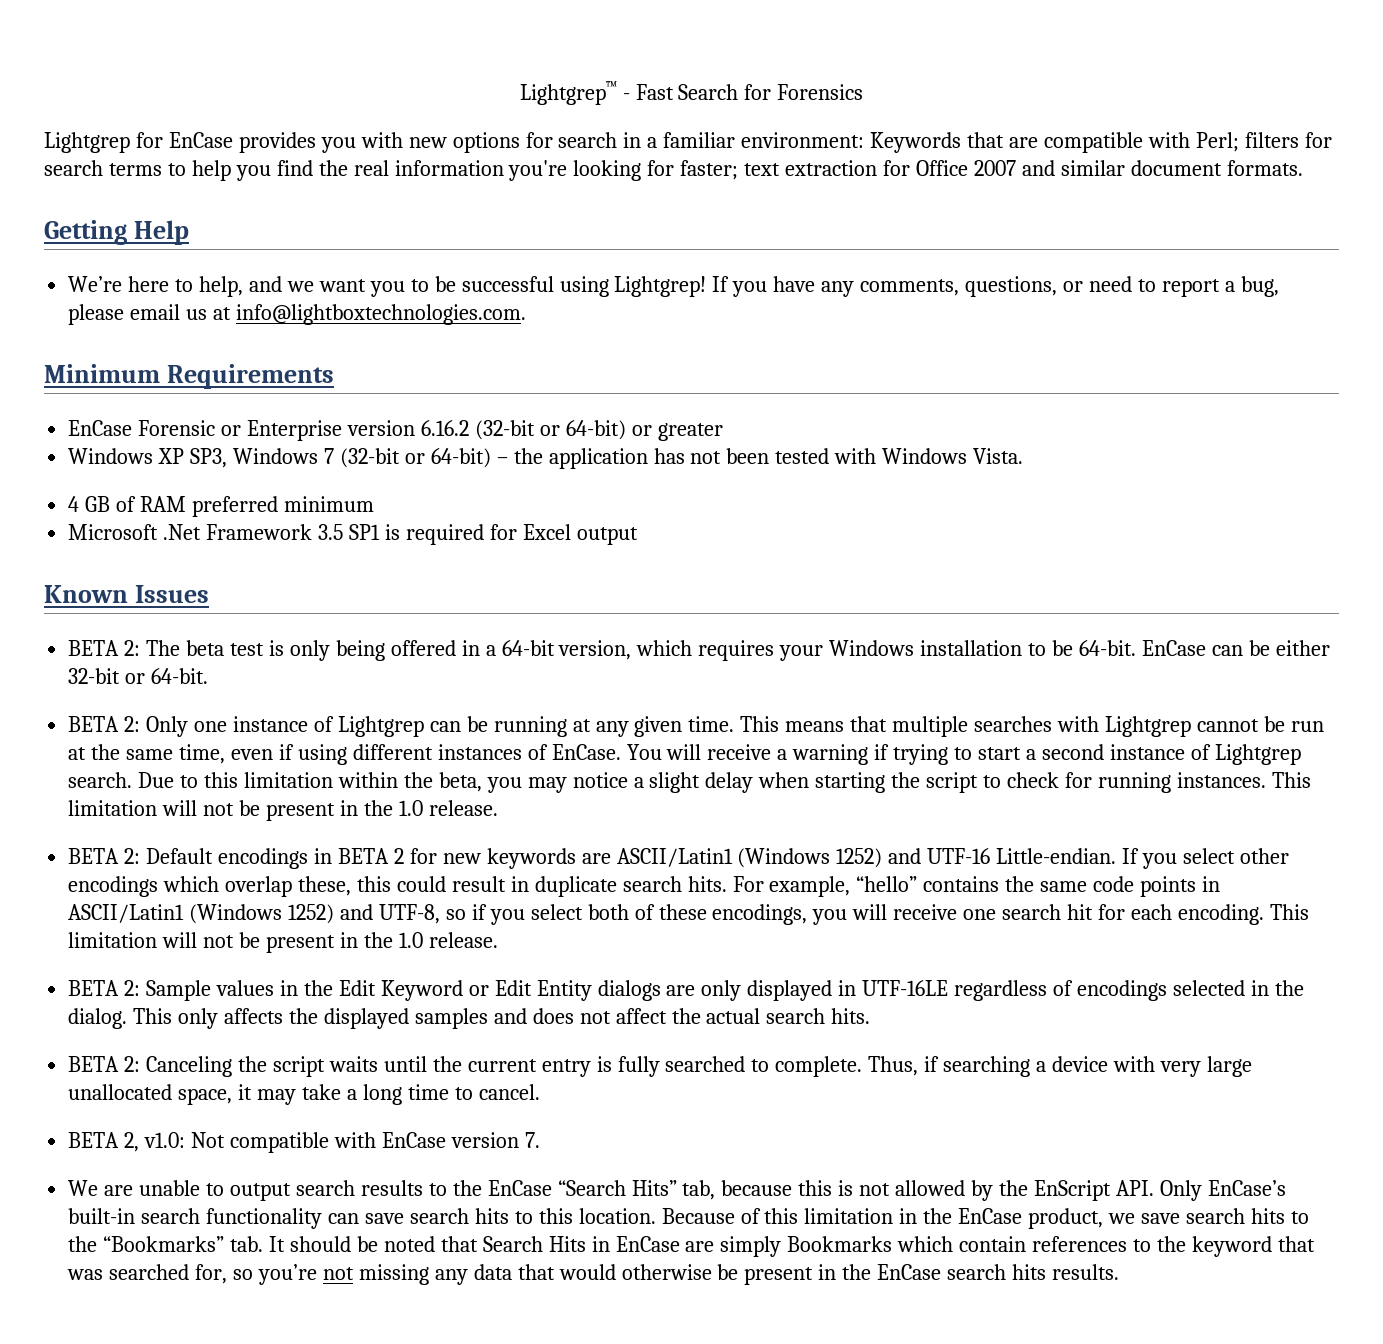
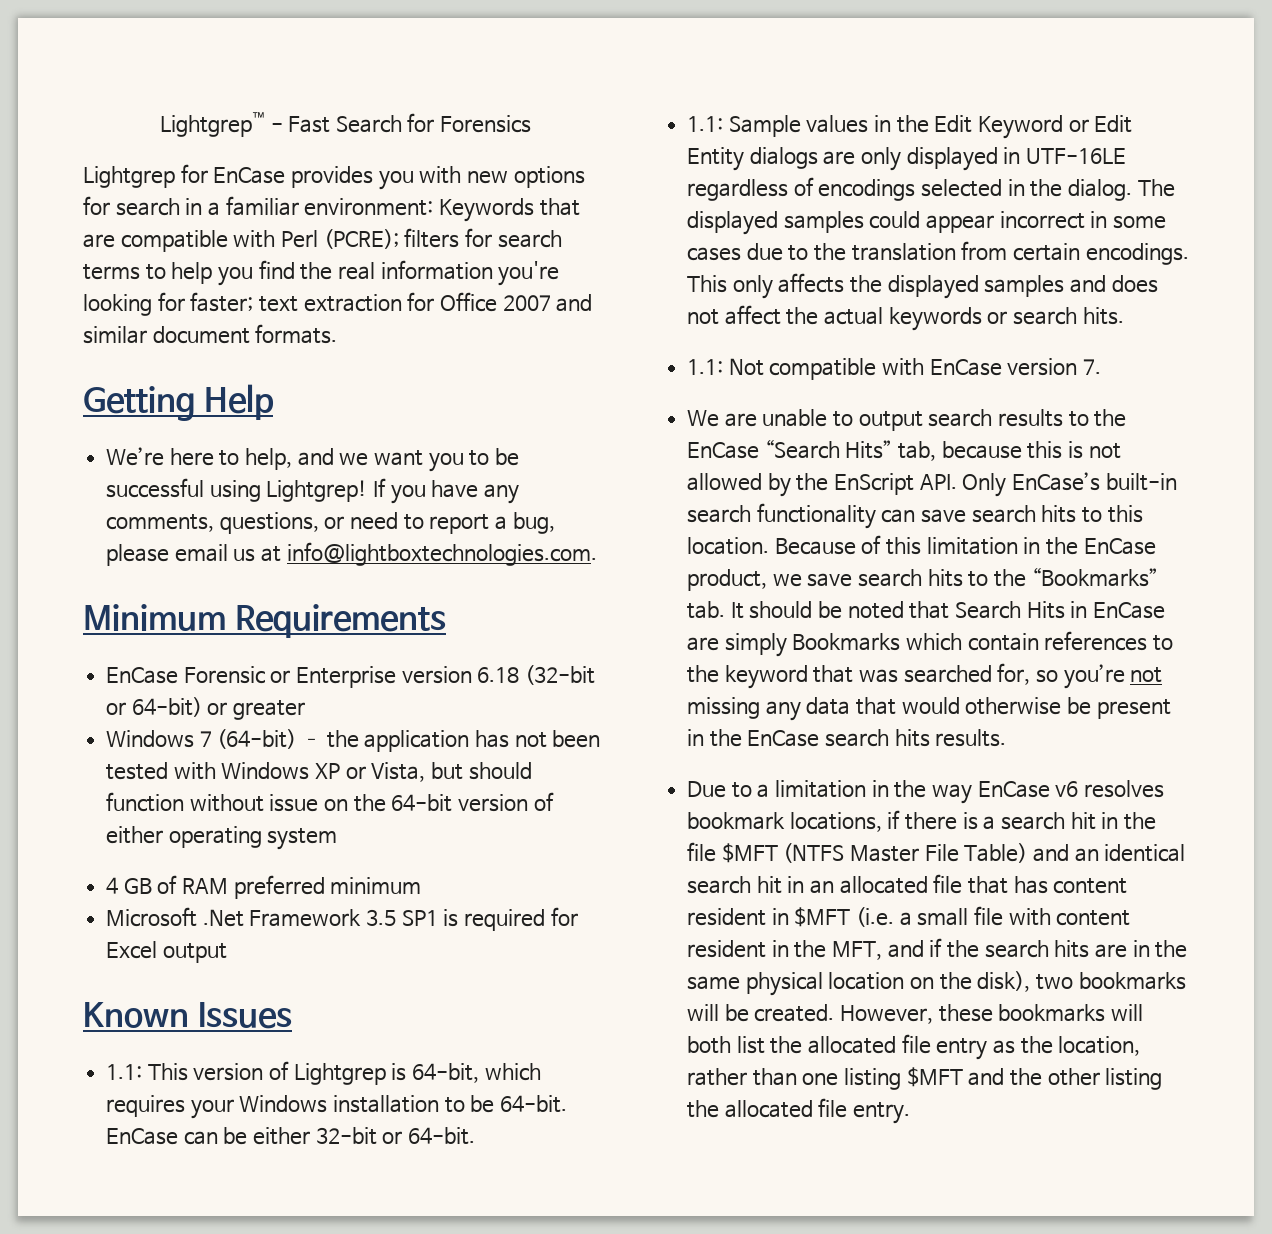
[1195,132,1239,152] Perl; -> [280,229,399,249] Perl (PCRE);
[420,420,469,436] 6.16.2 -> [477,667,520,683] 6.18
[158,448,491,468] XP SP3, Windows 7 (32-bit or 64-bit) -> [199,729,297,749] 7 (64-bit)
[973,448,1024,464] Vista. -> [315,762,532,782] [106,792,554,812] [106,826,338,850] XP or Vista, but should function without issue on the 64-bit version of either operating system
[68,640,632,661] BETA 2: The beta test is only being offered in a 64-bit version, -> [106,1061,480,1085] 1.1: This version of Lightgrep is 64-bit,
[68,716,1324,737] [68,744,1301,765] [68,772,1311,793] [68,800,498,821] [68,848,1290,869] [68,876,1221,897] [68,904,1309,925] [68,932,498,953] [68,980,141,996] BETA 2: Only one instance of Lightgrep can be running at any given time. This means that multiple searches with Lightgrep cannot be run at the same time, even if using different instances of EnCase. You will receive a warning if trying to start a second instance of Lightgrep search. Due to this limitation within the beta, you may notice a slight delay when starting the script to check for running instances. This limitation will not be present in the 1.0 release. // BETA 2: Default encodings in BETA 2 for new keywords are ASCII/Latin1 (Windows 1252) and UTF-16 Little-endian. If you select other encodings which overlap these, this could result in duplicate search hits. For example, “hello” contains the same code points in ASCII/Latin1 (Windows 1252) and UTF-8, so if you select both of these encodings, you will receive one search hit for each encoding. This limitation will not be present in the 1.0 release. // BETA 2: -> [687,116,724,132] 1.1:
(128, 1018) none -> [1137,179,1175,197] [687,211,1167,235] [687,241,1189,265] The displayed samples could appear incorrect in some cases due to the translation from certain encodings.
(761, 1016) none -> [888,307,1008,331] keywords or
[68,1056,1252,1077] [68,1084,540,1105] [68,1132,186,1152] BETA 2: Canceling the script waits until the current entry is fully searched to complete. Thus, if searching a device with very large unallocated space, it may take a long time to cancel. // BETA 2, v1.0: -> [687,359,724,375] 1.1:
(1120, 1272) none -> [687,780,1165,804] [687,810,1157,832] [687,842,1186,863] [687,874,1128,894] [687,906,1131,927] [687,938,1188,960] [687,971,1186,996] [687,1004,1144,1024] [687,1034,1141,1060] [687,1067,1163,1090] [687,1098,911,1124] // Due to a limitation in the way EnCase v6 resolves bookmark locations, if there is a search hit in the file $MFT (NTFS Master File Table) and an identical search hit in an allocated file that has content resident in $MFT (i.e. a small file with content resident in the MFT, and if the search hits are in the same physical location on the disk), two bookmarks will be created. However, these bookmarks will both list the allocated file entry as the location, rather than one listing $MFT and the other listing the allocated file entry.

